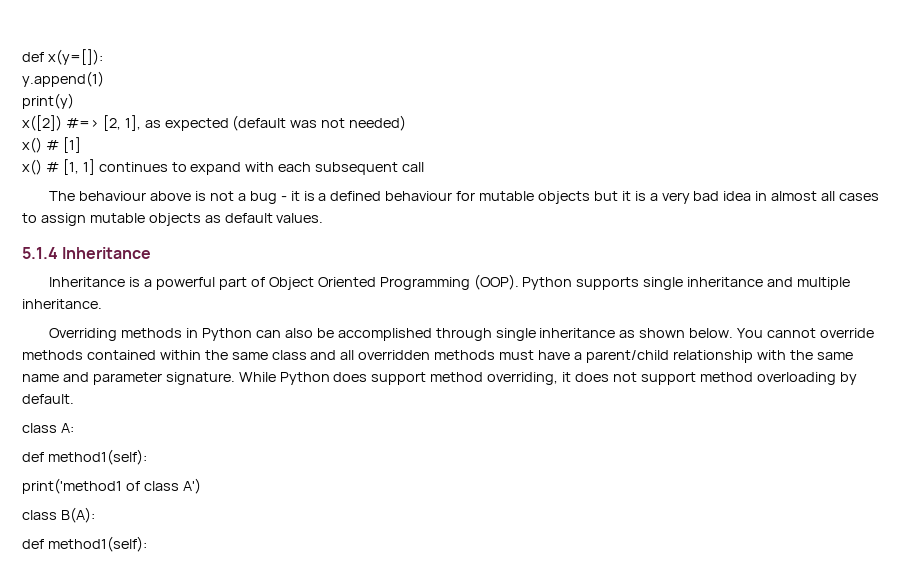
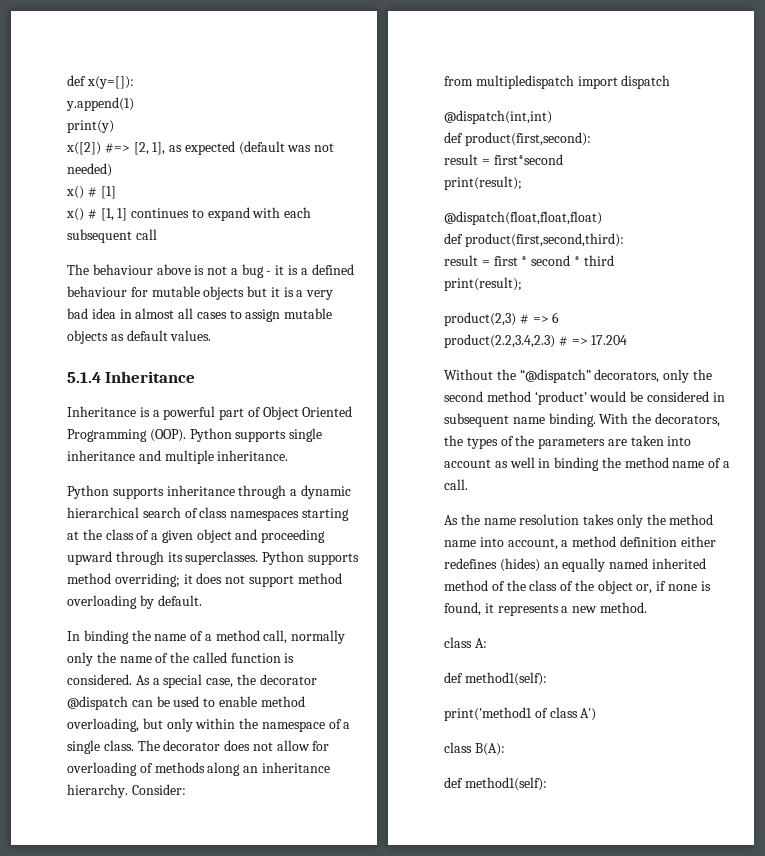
[49,328,874,341] [22,350,853,363] [22,372,559,385] Overriding methods in Python can also be accomplished through single inheritance as shown below. You cannot override methods contained within the same class and all overridden methods must have a parent/child relationship with the same name and parameter signature. While Python does support method overriding, -> [67,485,351,499] [67,507,349,521] [67,529,326,543] [67,551,359,565] [67,573,180,587] Python supports inheritance through a dynamic hierarchical search of class namespaces starting at the class of a given object and proceeding upward through its superclasses. Python supports method overriding;
(74, 399) none -> [67,630,346,644] [67,652,295,666] [67,674,317,688] [67,696,305,710] [67,718,351,732] [67,740,330,754] [67,762,330,776] [67,784,186,798] [444,75,671,89] [444,110,552,124] [444,132,591,146] [444,154,563,165] [444,176,522,190] [444,211,602,225] [444,233,624,247] [444,255,614,266] [444,277,522,291] [444,312,560,326] [444,334,628,348] [444,369,712,383] [444,391,725,405] [444,413,720,427] [444,435,692,449] [444,457,731,471] [444,479,468,490] [444,514,714,528] [444,536,716,550] [444,558,706,572] [444,580,711,594] [444,602,647,616] // In binding the name of a method call, normally only the name of the called function is considered. As a special case, the decorator @dispatch can be used to enable method overloading, but only within the namespace of a single class. The decorator does not allow for overloading of methods along an inheritance hierarchy. Consider: // from multipledispatch import dispatch // @dispatch(int,int) // def product(first,second): // result = first*second // print(result); // @dispatch(float,float,float) // def product(first,second,third): // result = first * second * third // print(result); // product(2,3) # => 6 // product(2.2,3.4,2.3) # => 17.204 // Without the “@dispatch” decorators, only the second method ‘product’ would be considered in subsequent name binding. With the decorators, the types of the parameters are taken into account as well in binding the method name of a call. // As the name resolution takes only the method name into account, a method definition either redefines (hides) an equally named inherited method of the class of the object or, if none is found, it represents a new method.

